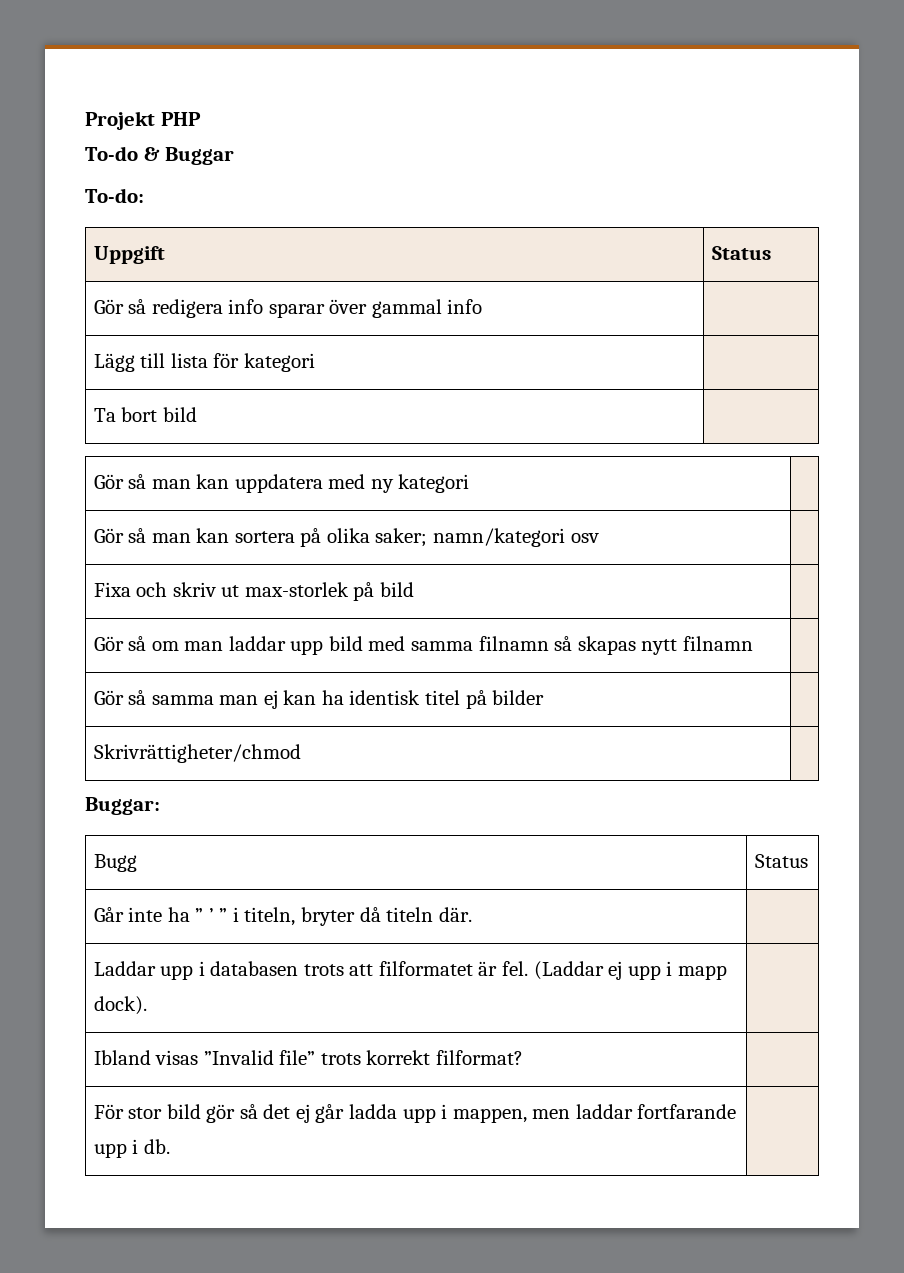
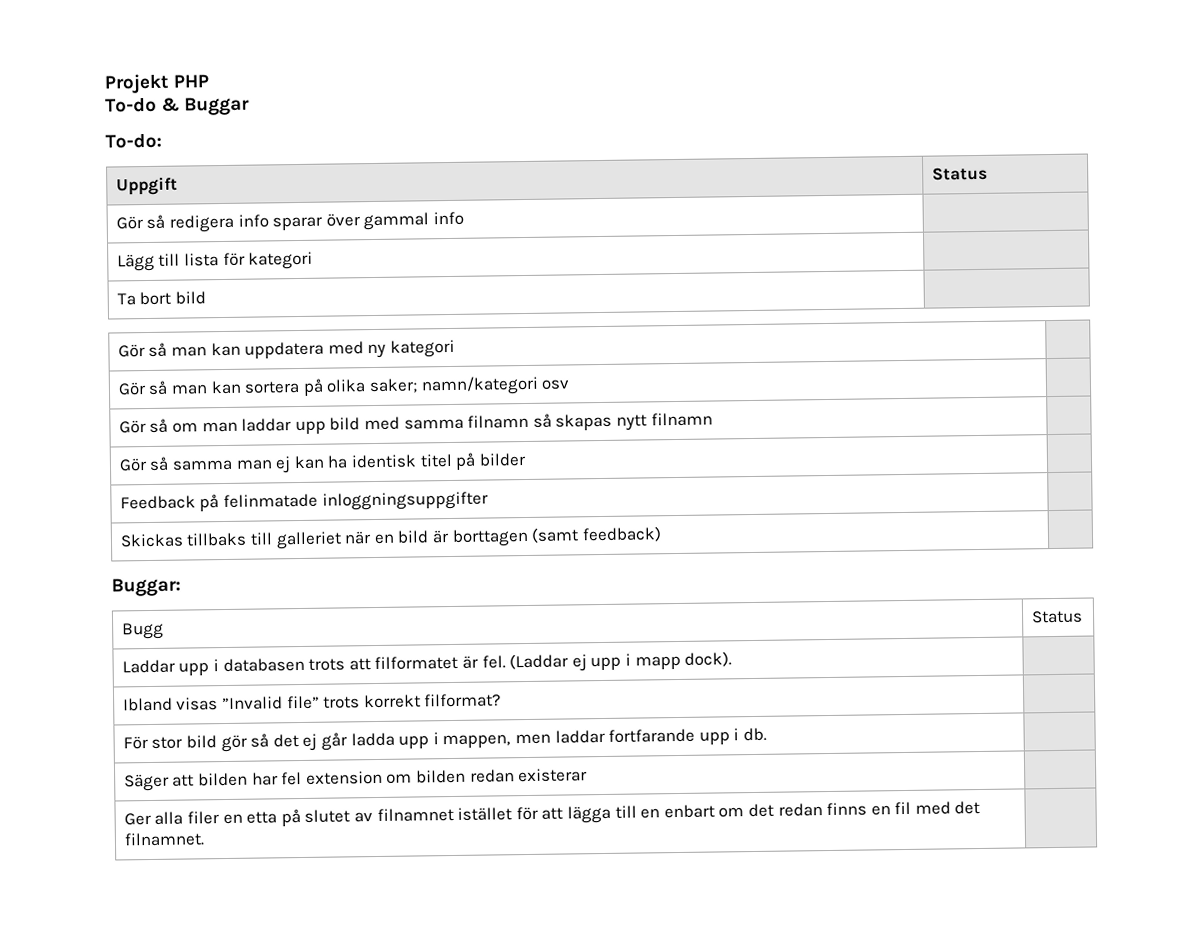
[93,582,414,601] // Fixa och skriv ut max-storlek på bild | -> (571, 384) none
[93,744,301,763] [85,797,160,815] [93,854,137,872] [754,854,808,868] [93,907,472,926] Skrivrättigheter/chmod | // Buggar: // Bugg | Status // Går inte ha ” ’ ” i titeln, bryter då titeln där. | -> [119,491,489,512] [119,526,662,550] [111,577,181,597] [121,622,164,640] [1030,610,1083,624] Feedback på felinmatade inloggningsuppgifter | // Skickas tillbaks till galleriet när en bild är borttagen (samt feedback) | // Buggar: // Bugg | Status
(170, 1146) none -> [123,768,589,792] [123,800,981,827] [123,832,205,847] // Säger att bilden har fel extension om bilden redan existerar | // Ger alla filer en etta på slutet av filnamnet istället för att lägga till en enbart om det redan finns en fil med det filnamnet. |

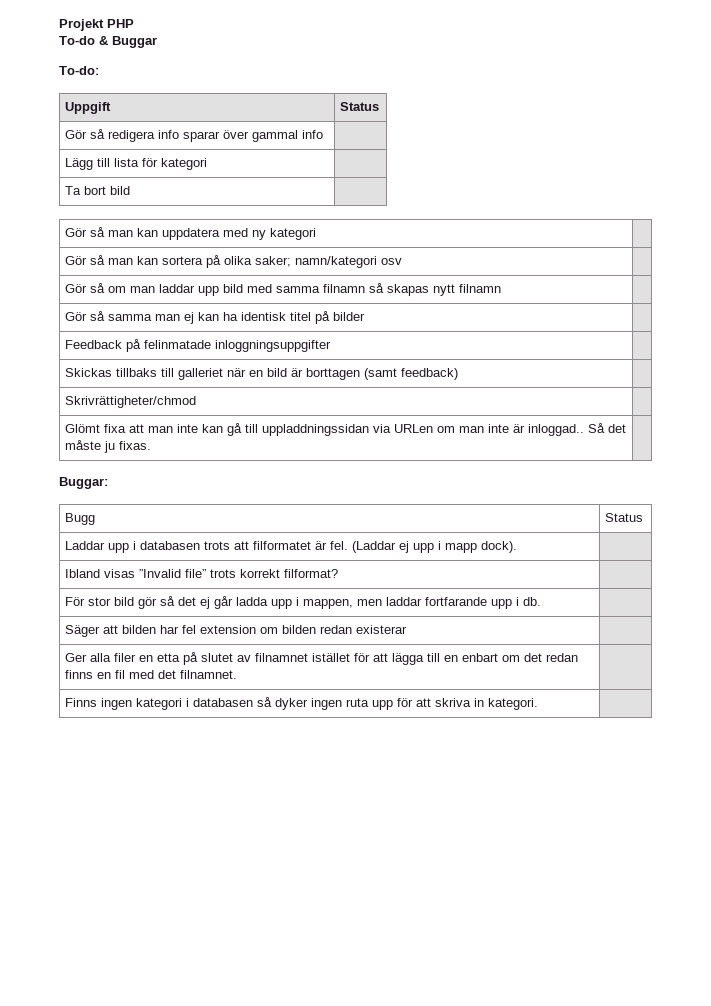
(662, 534) none -> [65,396,197,408] [65,423,627,436] [65,440,152,453] // Skrivrättigheter/chmod | // Glömt fixa att man inte kan gå till uppladdningssidan via URLen om man inte är inloggad.. Så det måste ju fixas. |
(205, 839) none -> [65,697,539,710] // Finns ingen kategori i databasen så dyker ingen ruta upp för att skriva in kategori. |

